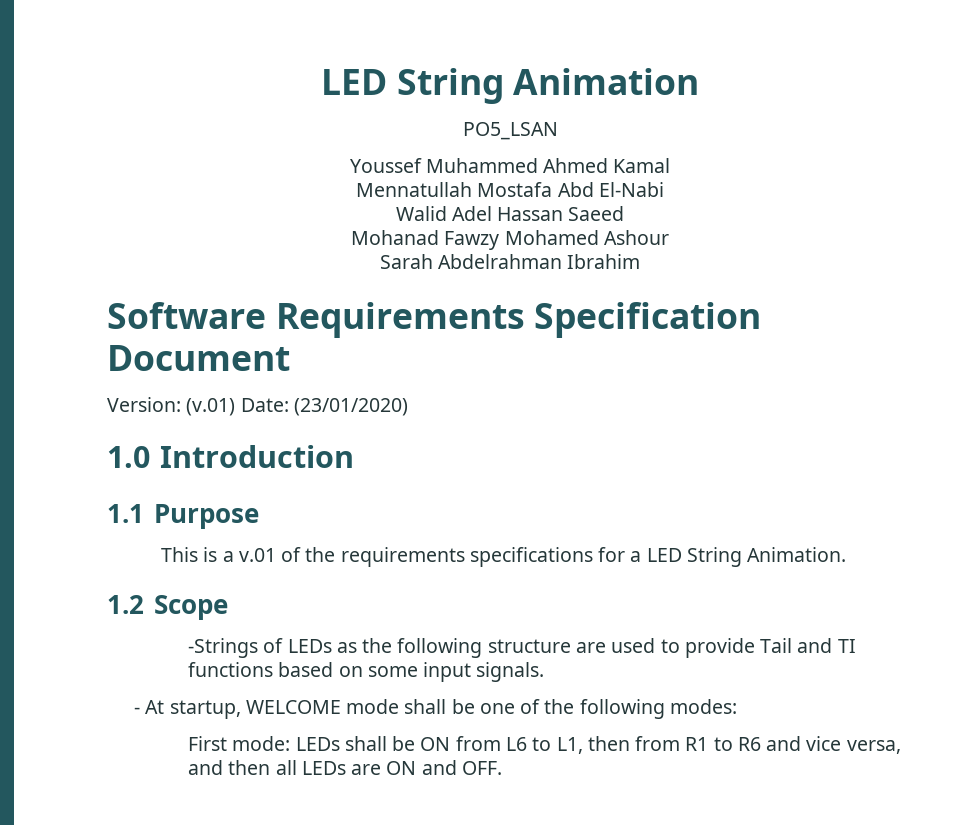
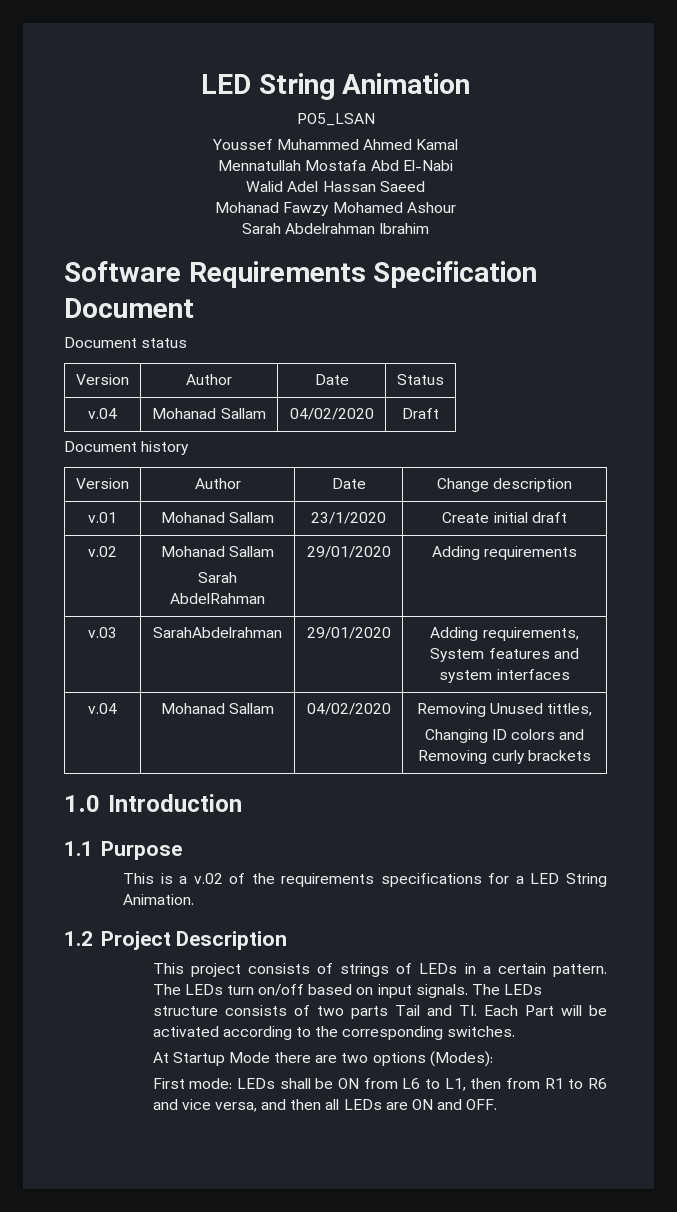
[107,397,408,416] Version: (v.01) Date: (23/01/2020) -> [64,337,188,348] [76,374,129,385] [186,374,232,385] [314,374,349,385] [397,374,444,385] [88,408,117,419] [152,408,266,419] [289,408,374,420] [402,408,439,419] [64,441,190,455] [76,478,129,489] [194,478,241,489] [331,478,366,489] [436,478,573,492] [88,512,117,523] [160,512,275,523] [311,512,386,524] [442,512,567,523] [88,546,117,557] [160,546,275,557] [198,572,237,583] [170,593,265,604] [306,546,391,558] [431,546,578,560] [88,627,117,638] [153,627,282,638] [306,627,391,639] [430,627,579,641] [430,648,579,662] [439,669,570,683] [88,703,117,714] [160,703,275,714] [306,703,391,715] [416,703,593,717] [424,729,585,743] [418,750,591,764] Document status // Version | Author | Date | Status // v.04 | Mohanad Sallam | 04/02/2020 | Draft // Document history // Version | Author | Date | Change description // v.01 | Mohanad Sallam | 23/1/2020 | Create initial draft // v.02 | Mohanad Sallam // Sarah AbdelRahman | 29/01/2020 | Adding requirements // v.03 | SarahAbdelrahman | 29/01/2020 | Adding requirements, System features and system interfaces // v.04 | Mohanad Sallam | 04/02/2020 | Removing Unused tittles, // Changing ID colors and Removing curly brackets
[238,548,276,562] v.01 -> [193,873,223,884] v.02
[153,595,228,620] [188,638,856,658] [188,662,545,682] [134,699,737,719] Scope // -Strings of LEDs as the following structure are used to provide Tail and TI functions based on some input signals. // - At startup, WELCOME mode shall be one of the following modes: -> [100,931,288,950] [152,963,608,977] [152,984,543,998] [152,1005,608,1019] [152,1026,516,1040] [152,1051,493,1067] Project Description // This project consists of strings of LEDs in a certain pattern. The LEDs turn on/off based on input signals. The LEDs structure consists of two parts Tail and TI. Each Part will be activated according to the corresponding switches. // At Startup Mode there are two options (Modes):

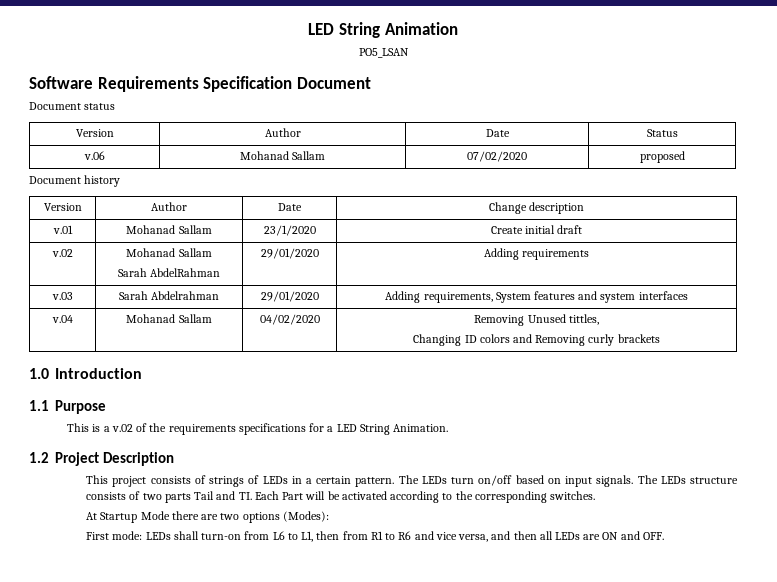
[211,139,459,150] [218,160,453,171] [246,181,425,192] [215,202,456,216] [241,223,430,234] // Youssef Muhammed Ahmed Kamal // Mennatullah Mostafa Abd El-Nabi // Walid Adel Hassan Saeed // Mohanad Fawzy Mohamed Ashour // Sarah Abdelrahman Ibrahim -> (409, 53) none
[88,408,117,419] [152,408,266,419] [289,408,374,420] [402,408,439,419] v.04 | Mohanad Sallam | 04/02/2020 | Draft -> [83,151,105,160] [239,151,326,160] [467,151,527,162] [639,151,685,163] v.06 | Mohanad Sallam | 07/02/2020 | proposed
[153,627,282,638] SarahAbdelrahman -> [118,291,220,300] Sarah Abdelrahman
[315,1078,359,1089] be ON -> [201,533,242,540] turn-on

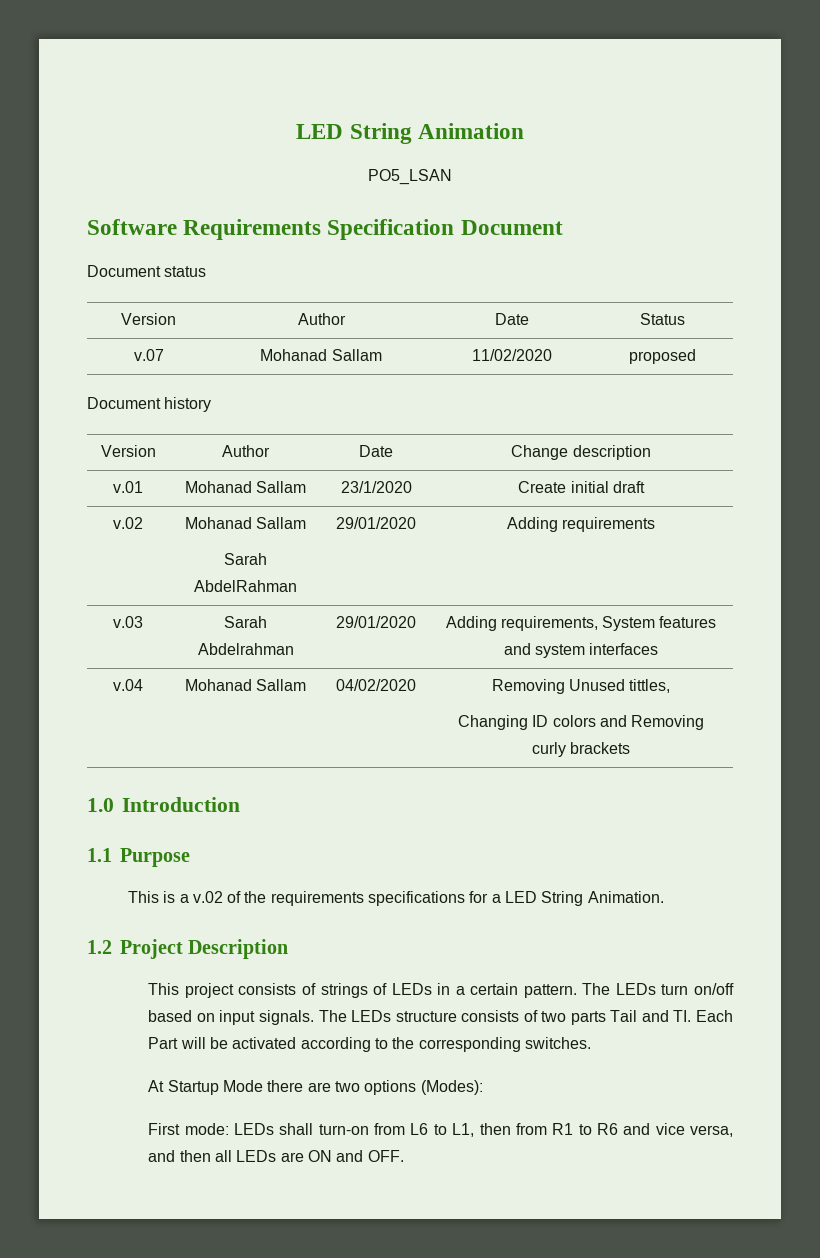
[83,151,105,160] [239,151,326,160] [467,151,527,162] v.06 | Mohanad Sallam | 07/02/2020 -> [133,349,164,361] [260,349,382,361] [472,349,552,361] v.07 | Mohanad Sallam | 11/02/2020

